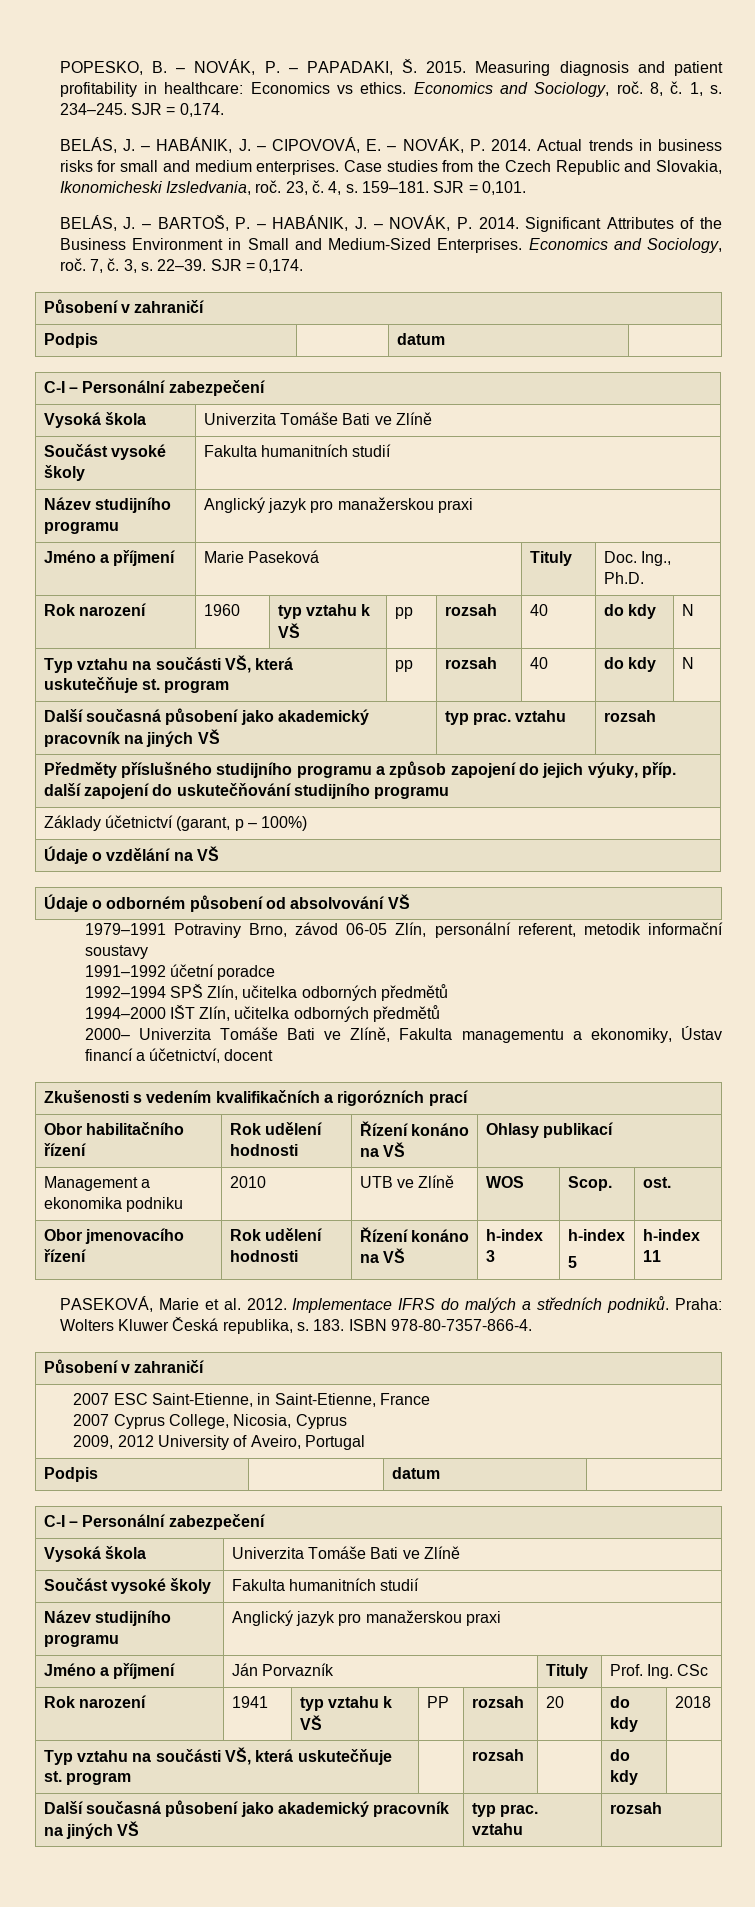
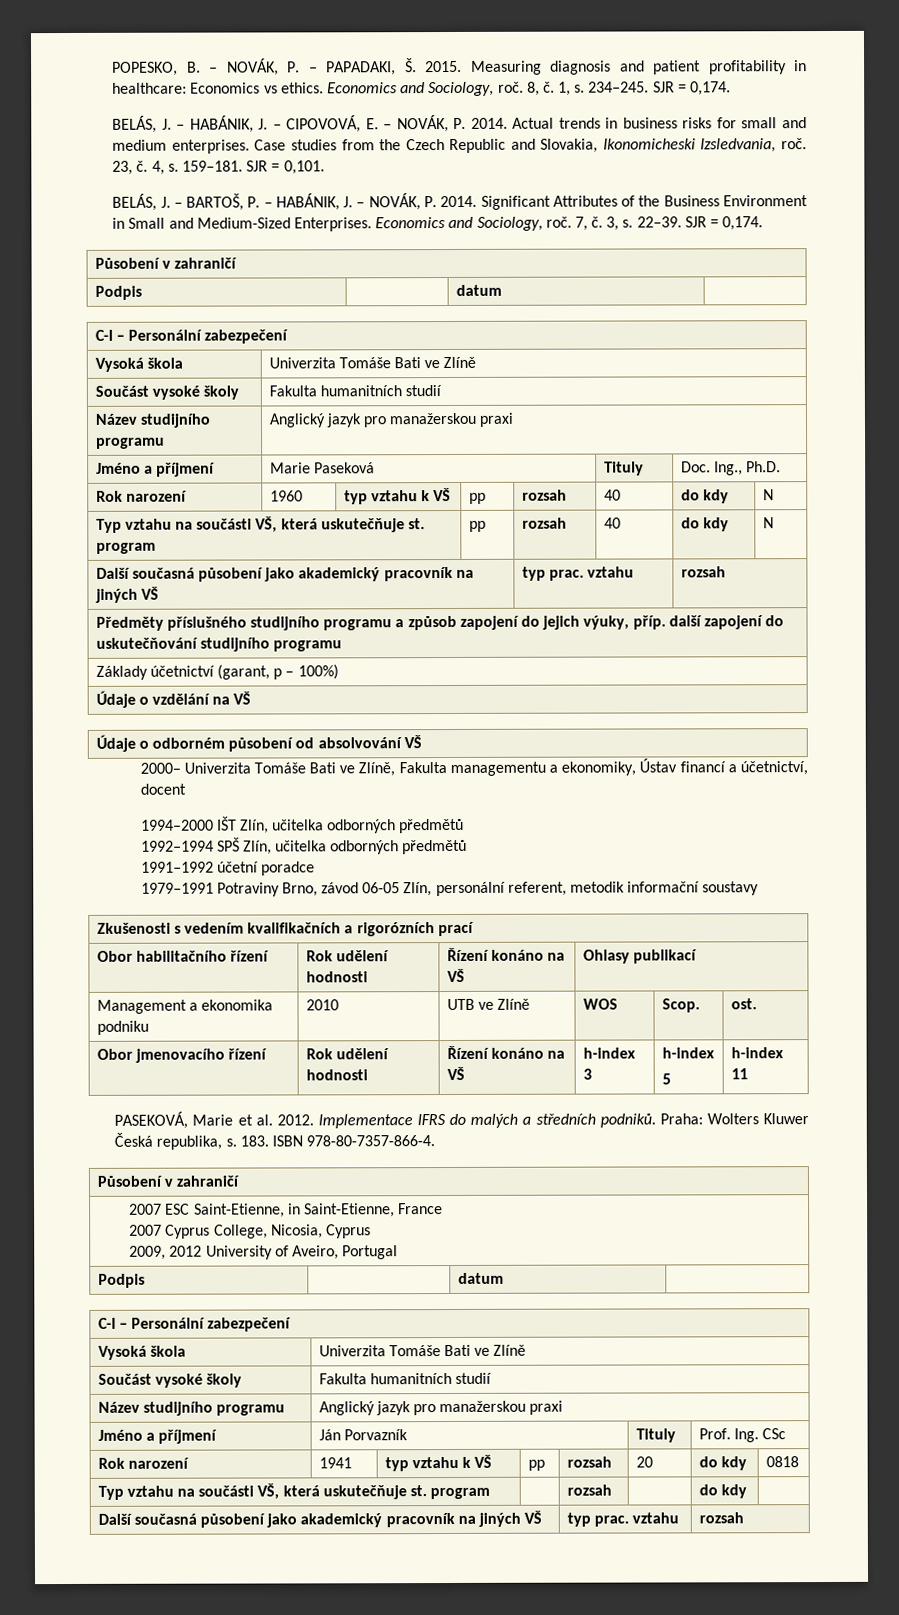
[84,922,723,938] [84,945,148,959] [84,964,276,980] [84,984,449,1001] [84,1005,441,1022] // 1979–1991 Potraviny Brno, závod 06-05 Zlín, personální referent, metodik informační soustavy // 1991–1992 účetní poradce // 1992–1994 SPŠ Zlín, učitelka odborných předmětů // 1994–2000 IŠT Zlín, učitelka odborných předmětů -> (422, 742) none
(274, 1055) none -> [140,816,465,834] [140,837,468,855] [140,861,315,876] [140,881,760,897] // 1994–2000 IŠT Zlín, učitelka odborných předmětů // 1992–1994 SPŠ Zlín, učitelka odborných předmětů // 1991–1992 účetní poradce // 1979–1991 Potraviny Brno, závod 06-05 Zlín, personální referent, metodik informační soustavy
[426,1696,449,1708] PP -> [527,1459,545,1471] pp
[674,1696,711,1708] 2018 -> [765,1456,799,1468] 0818

